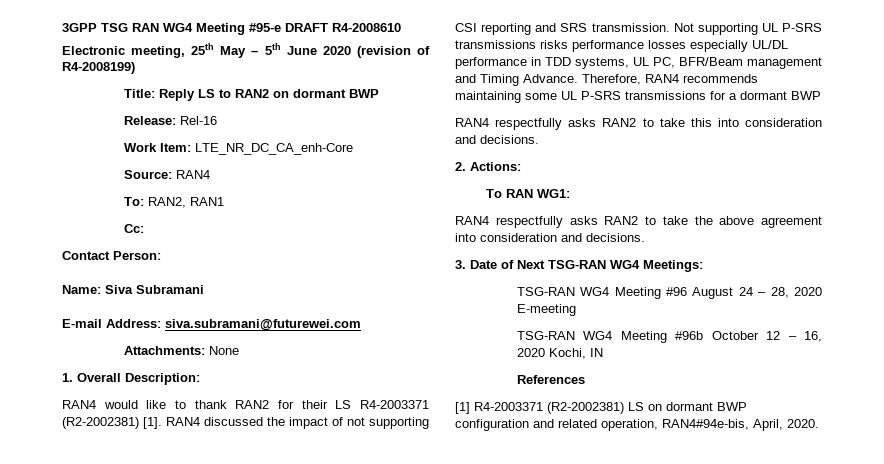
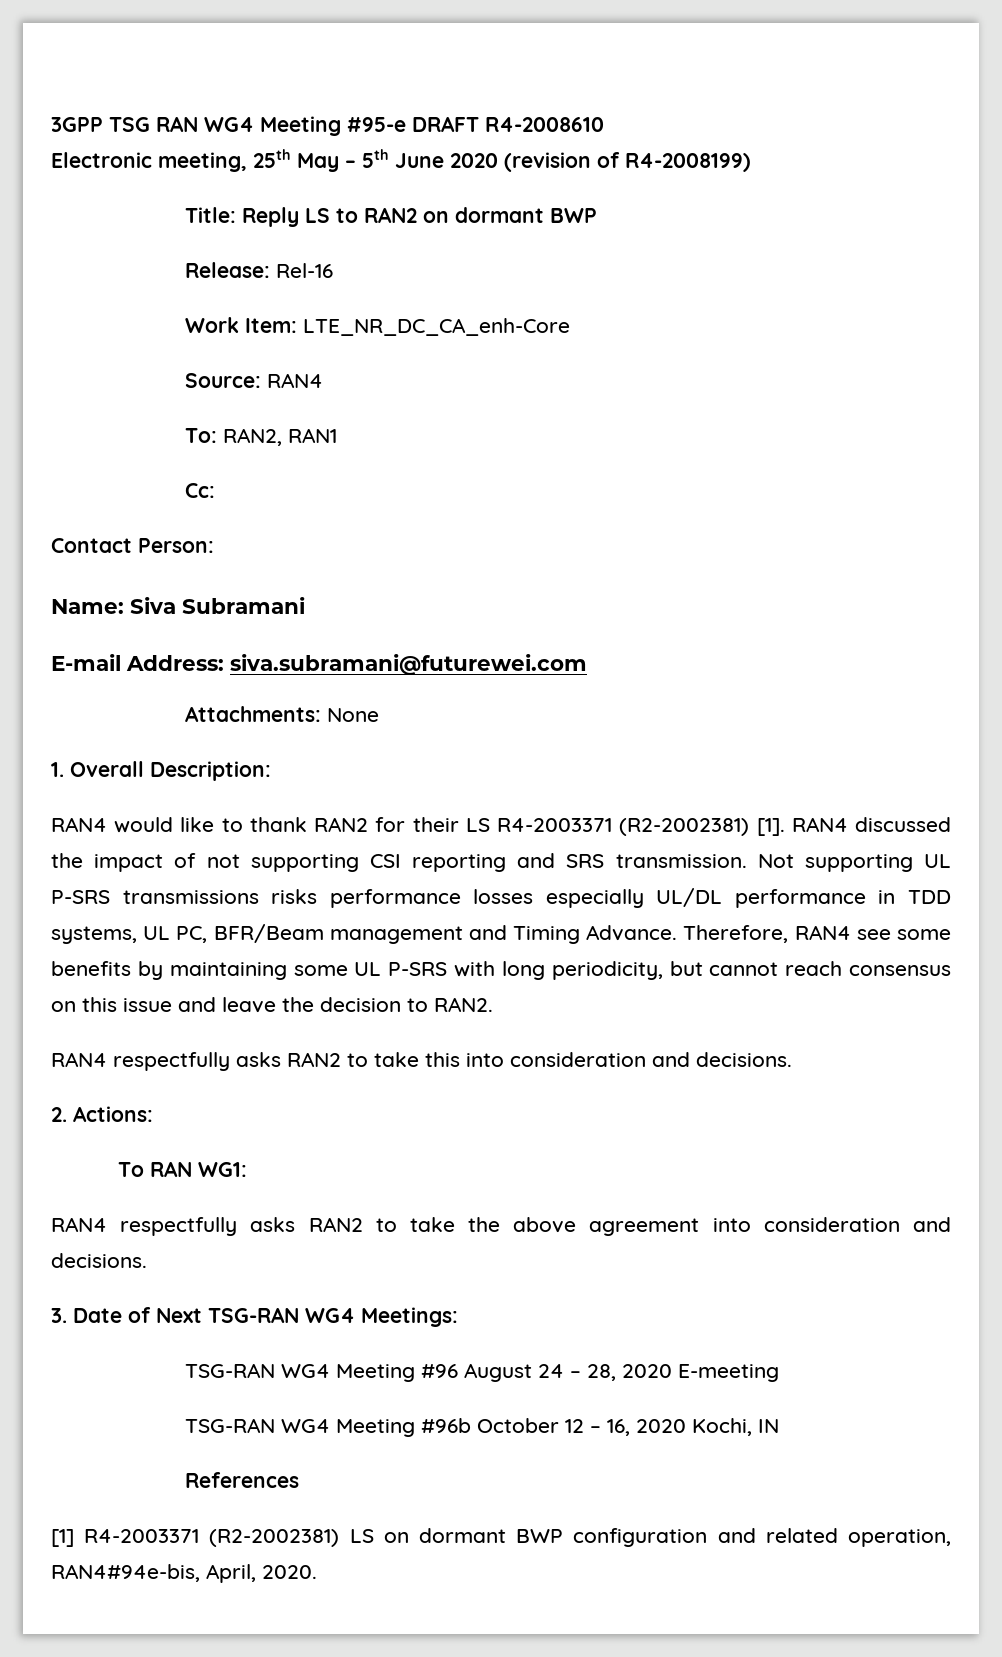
[683,74,758,83] [455,91,821,103] recommends maintaining some UL P-SRS transmissions for a dormant BWP -> [856,929,951,940] [51,961,951,980] [51,997,493,1013] see some benefits by maintaining some UL P-SRS with long periodicity, but cannot reach consensus on this issue and leave the decision to RAN2.

